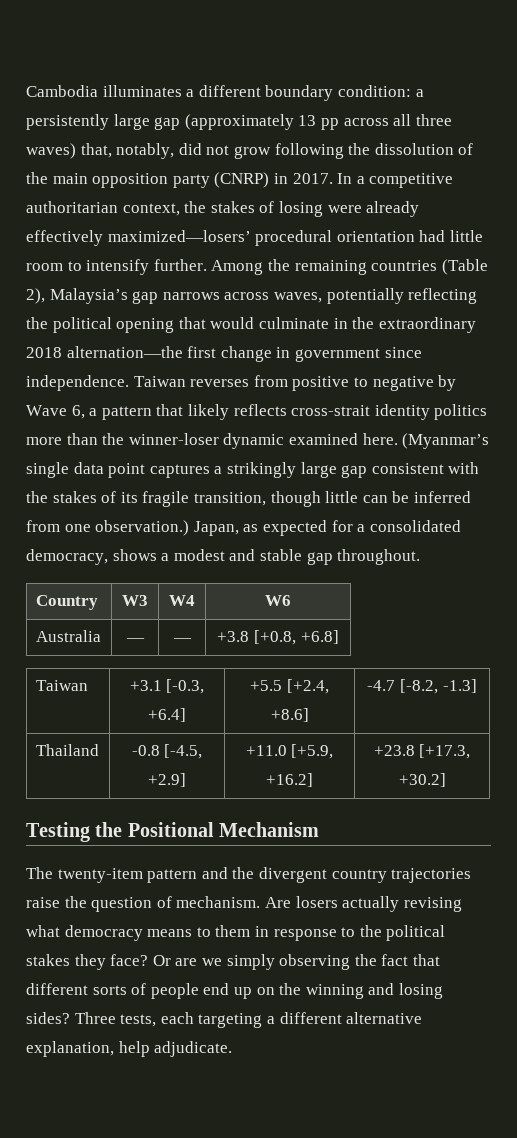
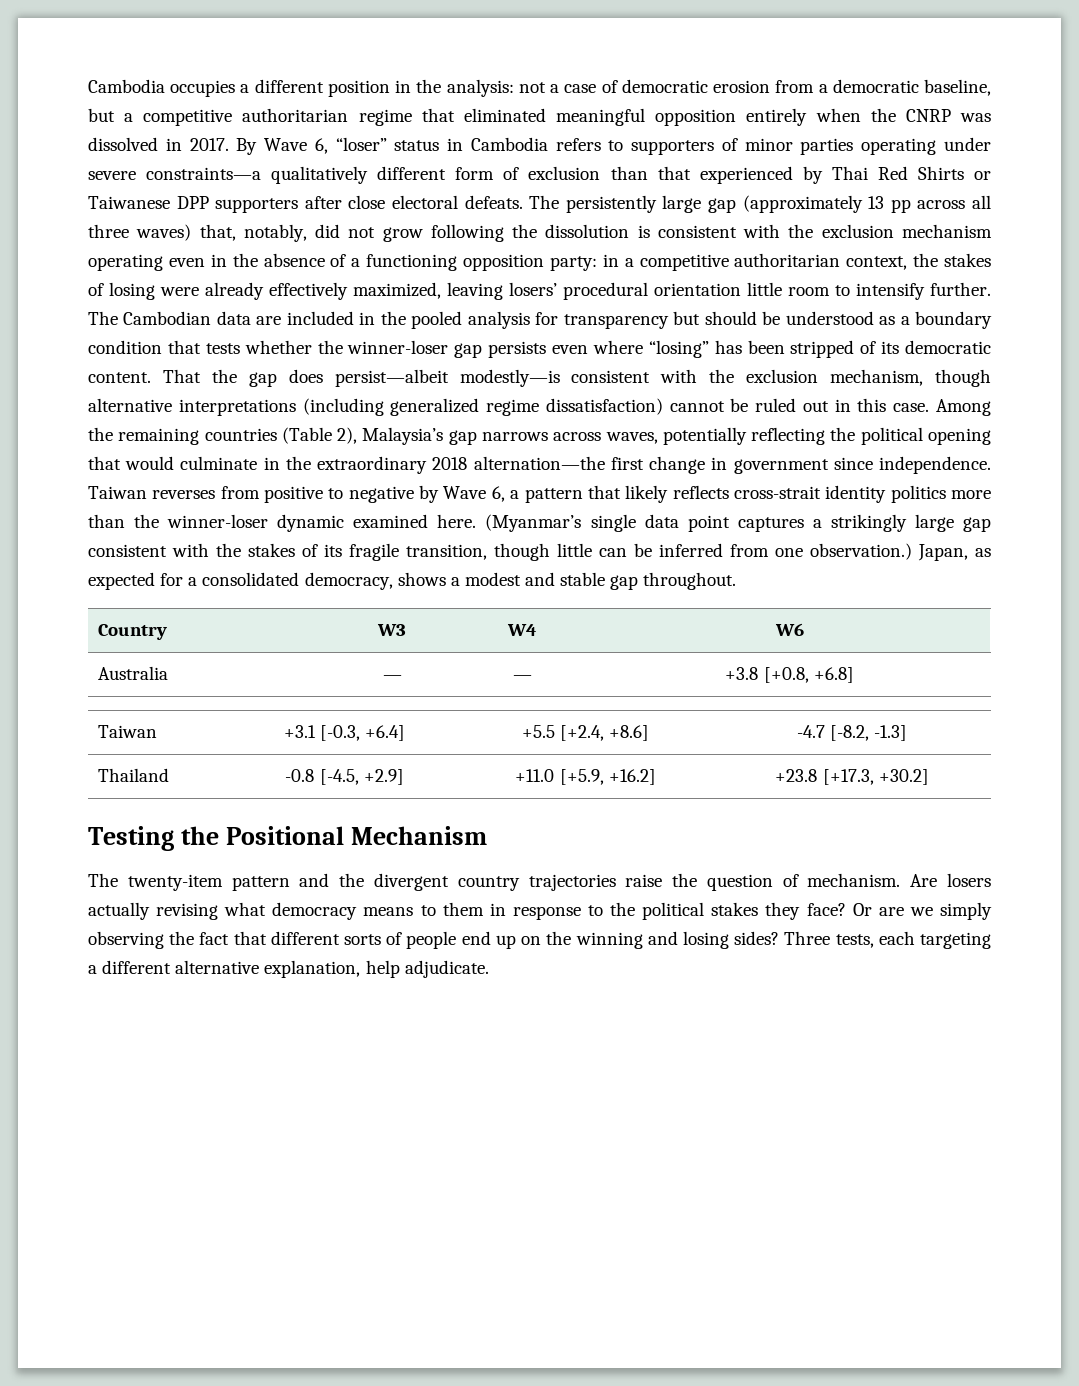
[26,85,424,101] Cambodia illuminates a different boundary condition: a -> [88,79,992,97] [88,108,992,126] [88,137,991,155] [88,166,991,184] [88,195,560,213] Cambodia occupies a different position in the analysis: not a case of democratic erosion from a democratic baseline, but a competitive authoritarian regime that eliminated meaningful opposition entirely when the CNRP was dissolved in 2017. By Wave 6, “loser” status in Cambodia refers to supporters of minor parties operating under severe constraints—a qualitatively different form of exclusion than that experienced by Thai Red Shirts or Taiwanese DPP supporters after close electoral defeats. The
[458,143,474,155] [26,172,353,188] of the main opposition party (CNRP) in 2017. In -> [637,224,992,238] [88,253,619,271] is consistent with the exclusion mechanism operating even in the absence of a functioning opposition party: in
[107,230,251,242] maximized—losers’ -> [353,282,557,300] maximized, leaving losers’
[419,230,446,242] had -> (741, 289) none
(207, 265) none -> [88,311,993,329] [88,340,991,358] [88,369,991,387] [88,398,930,416] The Cambodian data are included in the pooled analysis for transparency but should be understood as a boundary condition that tests whether the winner-loser gap persists even where “losing” has been stripped of its democratic content. That the gap does persist—albeit modestly—is consistent with the exclusion mechanism, though alternative interpretations (including generalized regime dissatisfaction) cannot be ruled out in this case.

